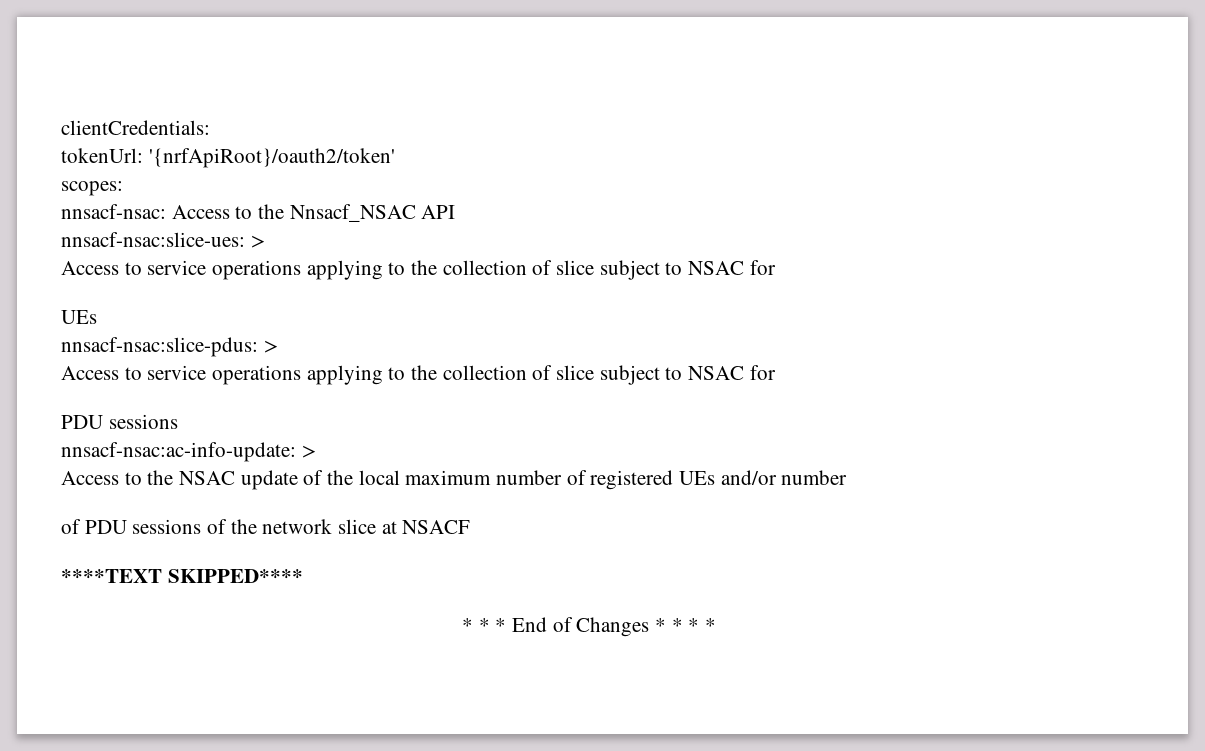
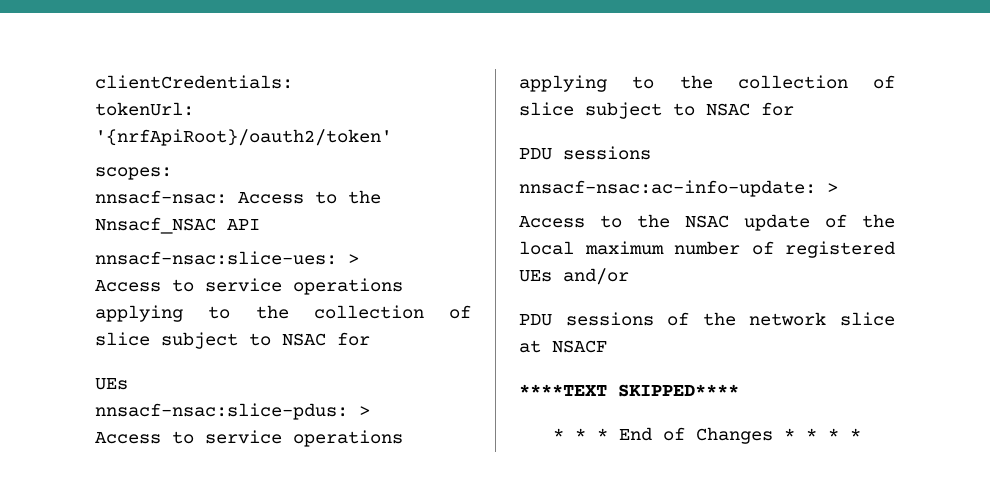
[781,470,848,485] [61,519,81,534] number // of -> (629, 276) //

